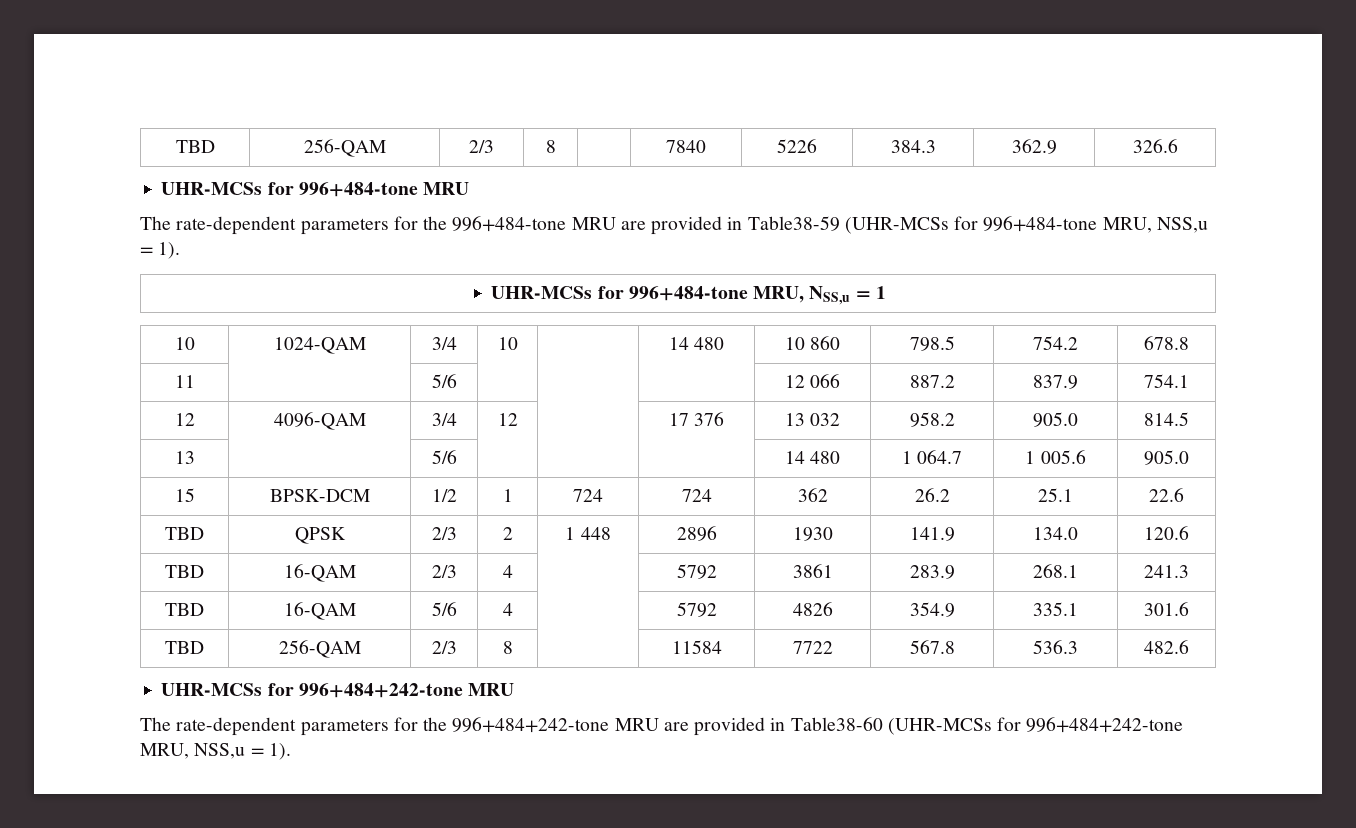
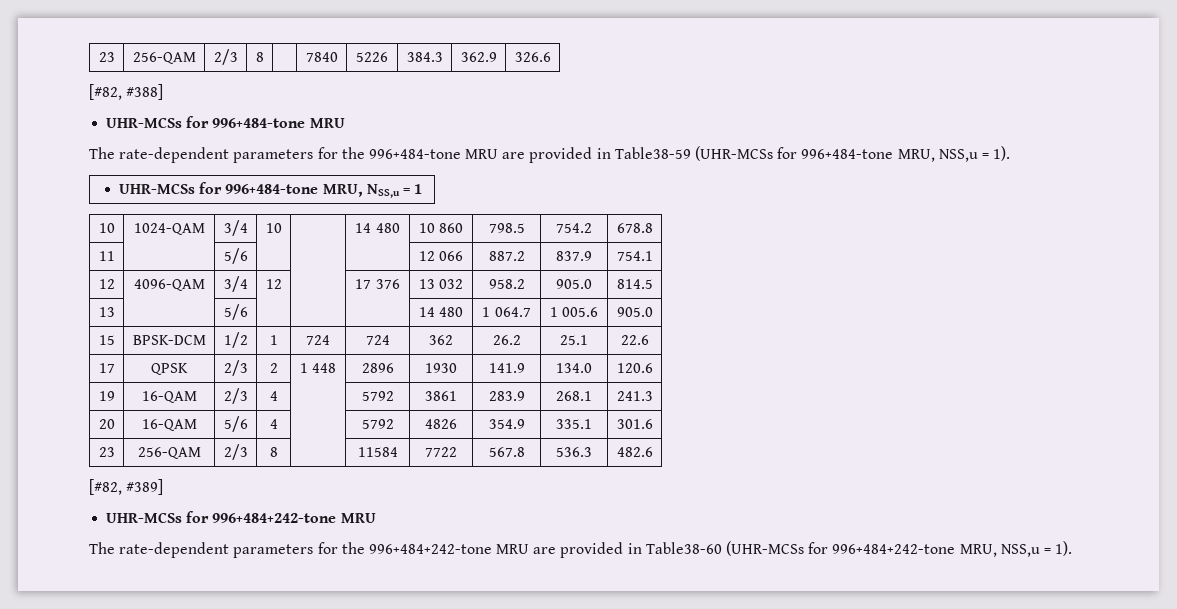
[175,140,215,153] TBD -> [98,52,115,62] 23
(1178, 146) none -> [89,84,164,100] // [#82, #388]
[165,527,204,540] TBD -> [98,363,115,373] 17
[165,565,204,578] TBD -> [98,391,115,401] 19
[165,603,204,616] TBD -> [98,419,115,429] 20
[165,641,204,654] TBD -> [98,447,115,457] 23
(1189, 647) none -> [89,479,164,495] // [#82, #389]

